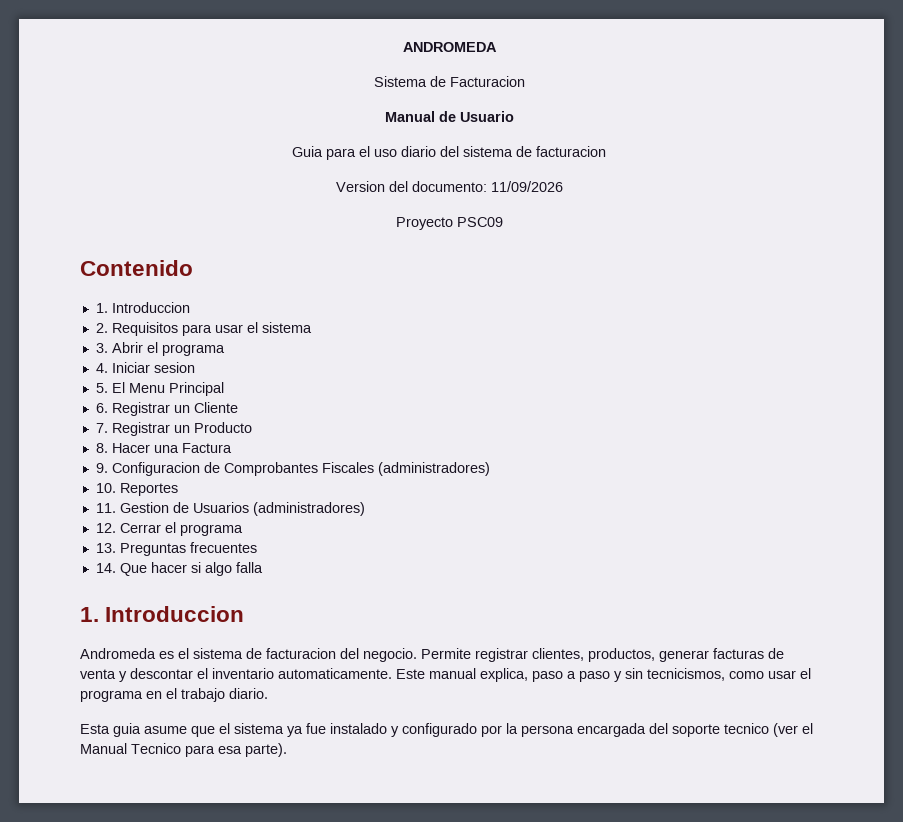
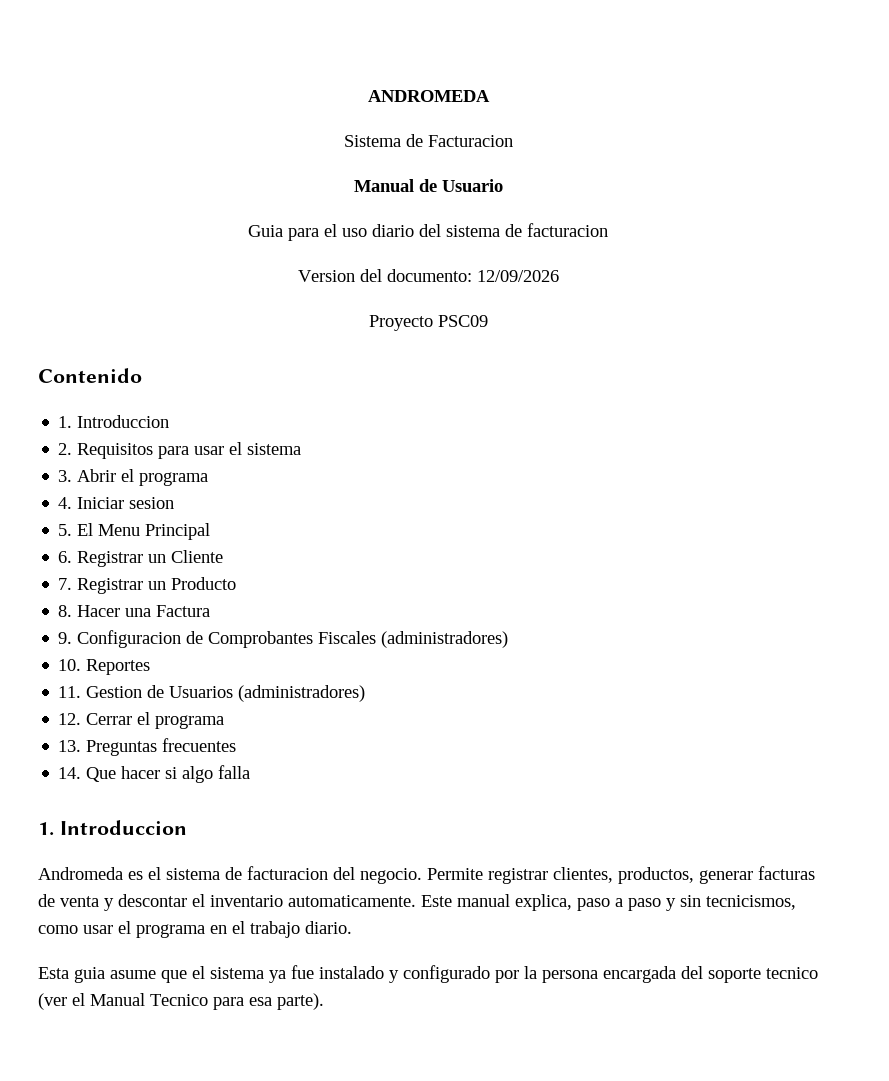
[490,181,563,192] 11/09/2026 -> [476,270,559,282] 12/09/2026

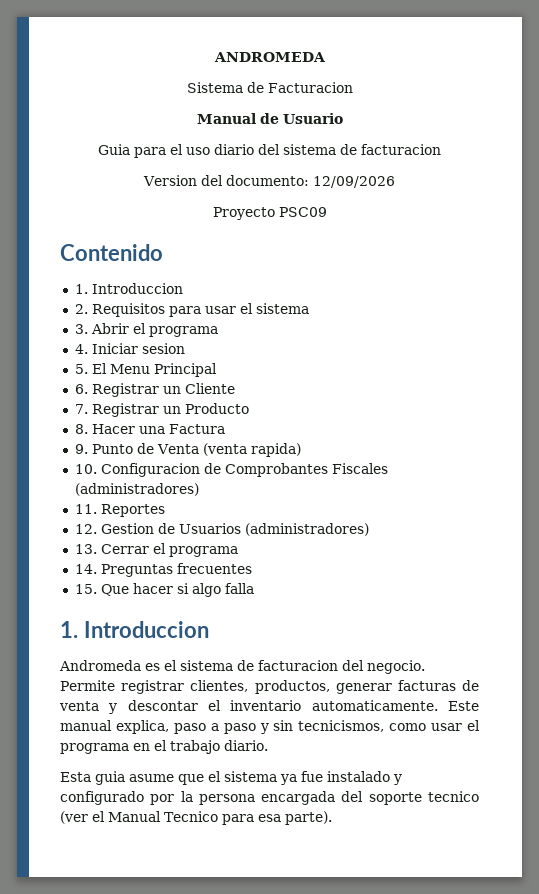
(73, 638) none -> [91,443,301,457] [74,464,97,474] Punto de Venta (venta rapida) // 10.
[58,659,82,671] 10. -> [74,504,97,514] 11.
[58,686,82,698] 11. -> [74,524,97,534] 12.
[58,713,82,725] 12. -> [74,544,97,554] 13.
[58,740,82,752] 13. -> [74,564,97,574] 14.
[58,767,82,779] 14. -> [74,584,97,594] 15.

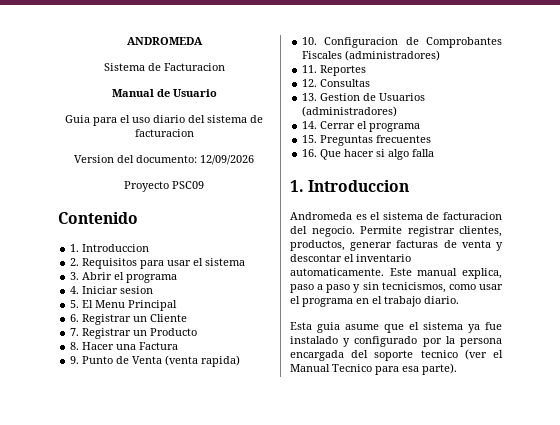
(97, 529) none -> [320,79,371,87] [302,93,318,101] Consultas // 13.
[74,544,97,554] 13. -> [302,121,318,129] 14.
[74,564,97,574] 14. -> [302,135,318,143] 15.
[74,584,97,594] 15. -> [302,149,318,157] 16.

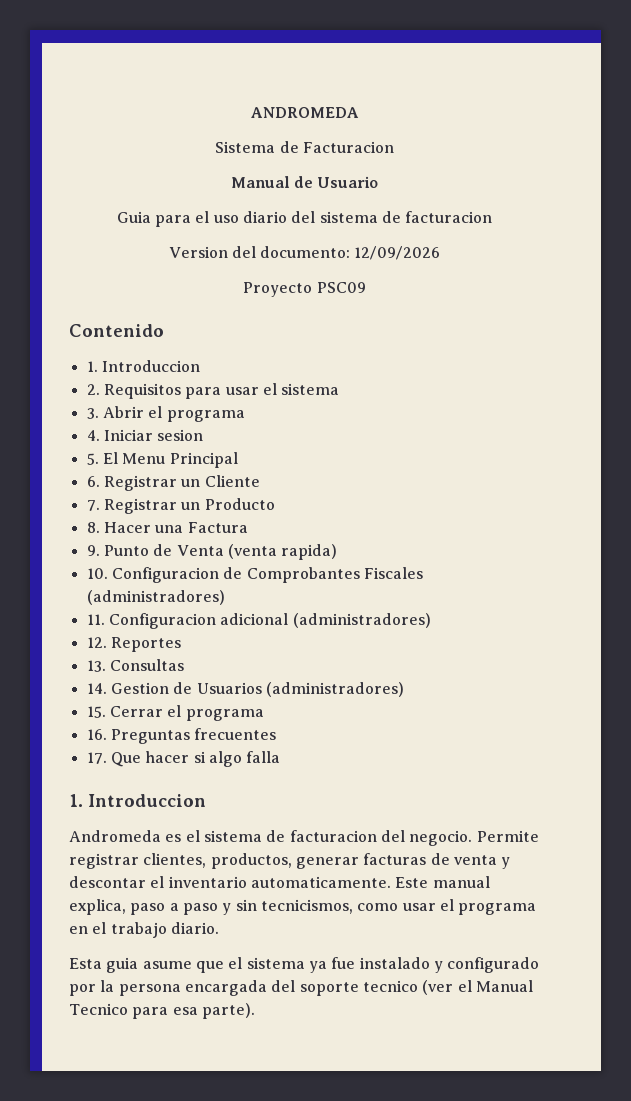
(318, 69) none -> [108,613,431,629] [86,637,107,648] Configuracion adicional (administradores) // 12.
[302,79,318,87] 12. -> [86,660,106,672] 13.
[302,93,318,101] 13. -> [86,683,107,694] 14.
[302,121,318,129] 14. -> [86,706,106,718] 15.
[302,135,318,143] 15. -> [86,729,107,740] 16.
[302,149,318,157] 16. -> [86,752,107,764] 17.

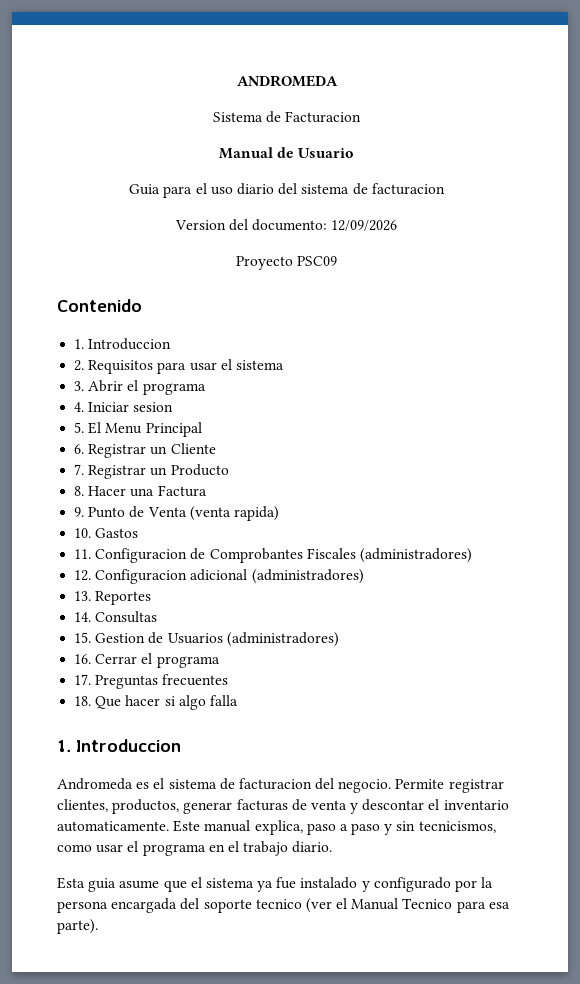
(108, 573) none -> [95,528,139,538] [74,549,92,559] Gastos // 11.
[86,614,105,625] 11. -> [74,570,92,581] 12.
[86,637,107,648] 12. -> [74,591,92,601] 13.
[86,660,106,672] 13. -> [74,612,92,622] 14.
[86,683,107,694] 14. -> [74,632,92,643] 15.
[86,706,106,718] 15. -> [74,654,92,664] 16.
[86,729,107,740] 16. -> [74,674,92,685] 17.
[86,752,107,764] 17. -> [74,696,92,706] 18.

